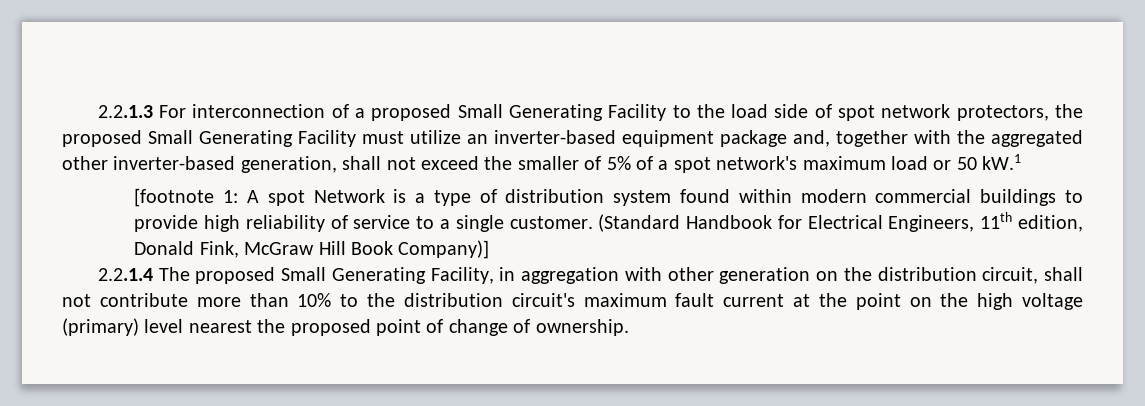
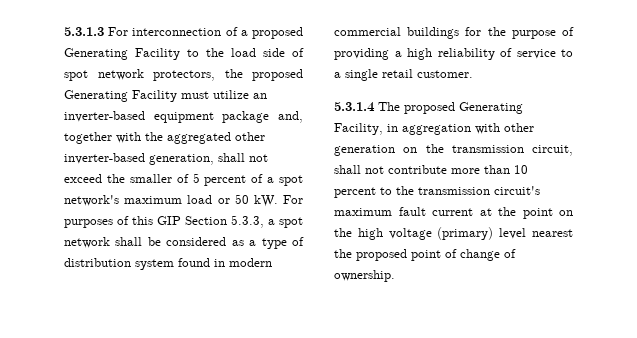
[97,105,153,118] 2.2.1.3 -> [64,27,104,36] 5.3.1.3
[457,104,503,118] Small -> (303, 33) none
[148,130,193,144] Small -> (303, 75) none
[606,156,631,170] 5% -> [192,173,247,186] 5 percent
[982,154,1022,170] [134,188,407,207] kW.1 // [footnote 1: A spot Network is -> [253,195,303,207] [64,215,303,228] [64,237,244,248] kW. For purposes of this GIP Section 5.3.3, a spot network shall be considered as
[738,189,792,203] within -> [214,259,225,267] in
[1064,190,1083,203] [134,215,199,232] to provide -> [465,27,574,39] [334,48,402,60] for the purpose of providing a
(504, 223) none -> [382,69,413,78] retail
[598,212,1083,232] [134,240,490,259] [97,268,153,281] (Standard Handbook for Electrical Engineers, 11th edition, Donald Fink, McGraw Hill Book Company)] // 2.2.1.4 -> [334,102,375,112] // 5.3.1.4
[281,267,327,281] Small -> (455, 108) none
[877,267,977,281] distribution -> [451,145,524,153] transmission
[297,293,503,307] 10% to the distribution -> [514,165,528,174] [334,186,490,198] 10 percent to the transmission

